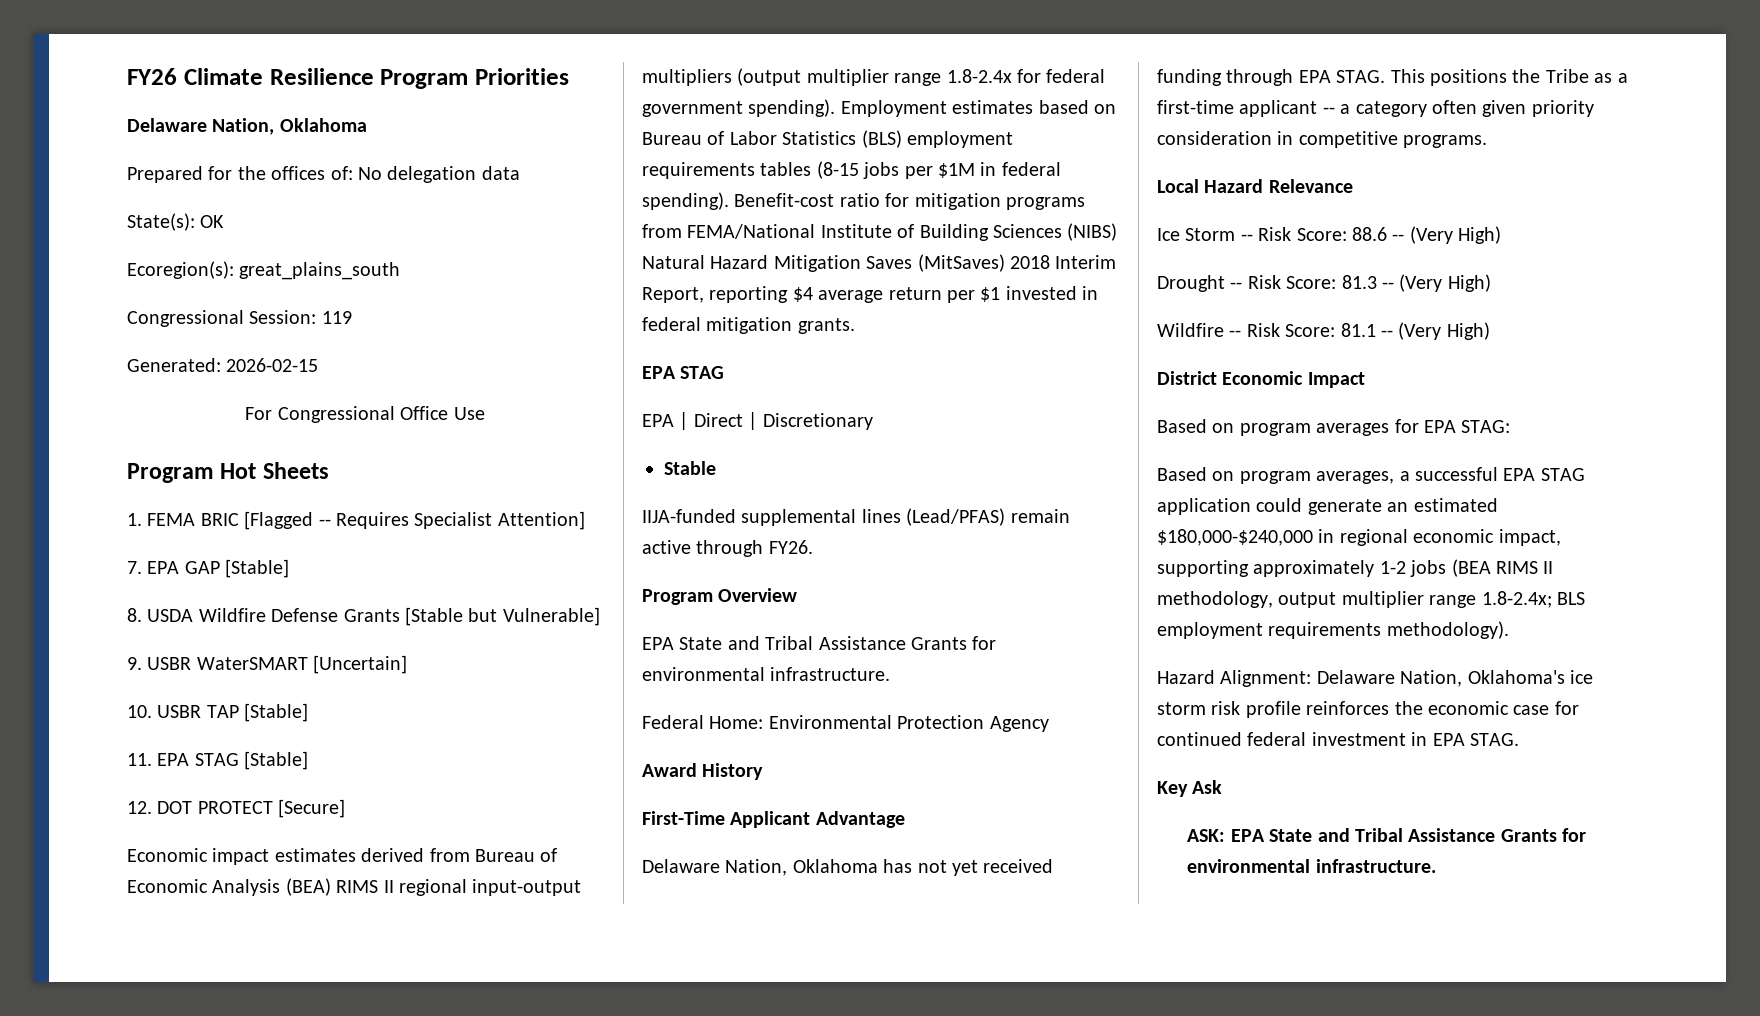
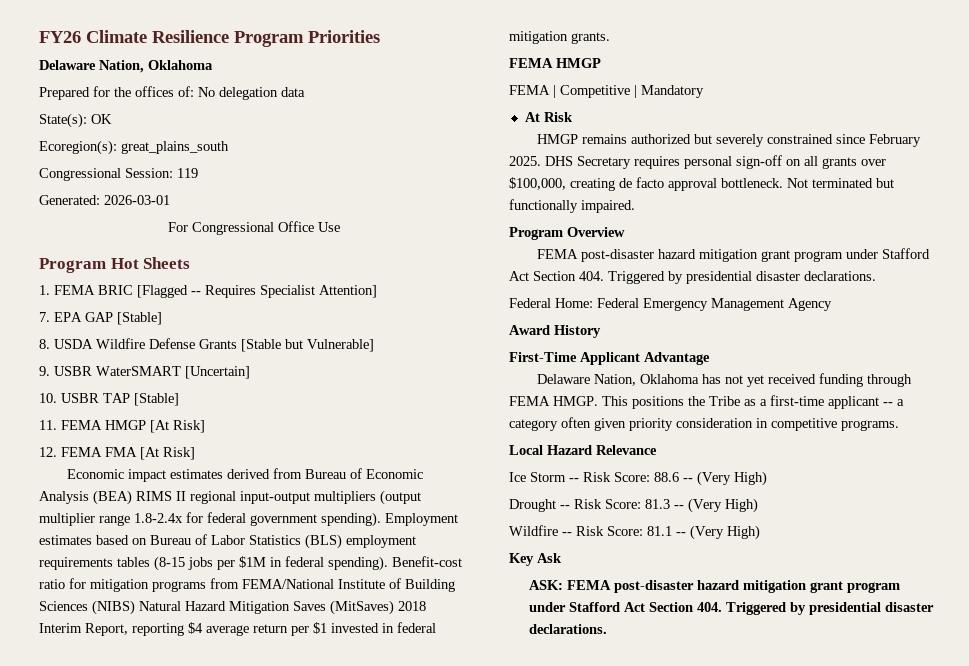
[226,358,319,372] 2026-02-15 -> [104,195,170,205] 2026-03-01
[157,751,309,770] [127,799,346,818] EPA STAG [Stable] // 12. DOT PROTECT [Secure] -> [61,420,205,433] [39,447,195,460] FEMA HMGP [At Risk] // 12. FEMA FMA [At Risk]
[642,366,725,379] [642,412,873,430] [664,461,716,475] [642,508,1070,526] [642,540,813,557] [642,588,798,605] [642,636,997,650] [642,667,891,681] EPA STAG // EPA | Direct | Discretionary // Stable // IIJA-funded supplemental lines (Lead/PFAS) remain active through FY26. // Program Overview // EPA State and Tribal Assistance Grants for environmental infrastructure. -> [509,58,601,68] [509,85,704,98] [524,112,573,122] [537,134,922,147] [509,155,886,169] [509,177,894,191] [509,199,635,213] [509,227,625,240] [537,248,931,262] [509,271,876,284] FEMA HMGP // FEMA | Competitive | Mandatory // At Risk // HMGP remains authorized but severely constrained since February 2025. DHS Secretary requires personal sign-off on all grants over $100,000, creating de facto approval bottleneck. Not terminated but functionally impaired. // Program Overview // FEMA post-disaster hazard mitigation grant program under Stafford Act Section 404. Triggered by presidential disaster declarations.
[768,715,985,729] Environmental Protection -> [597,298,784,311] Federal Emergency Management
[1298,70,1386,83] EPA STAG. -> [509,396,598,406] FEMA HMGP.
[1157,371,1365,388] [1157,419,1511,436] [1157,467,1585,484] [1157,498,1498,515] [1157,529,1561,546] [1157,559,1554,577] [1157,591,1585,608] [1157,621,1509,639] [1157,670,1593,687] [1157,701,1579,718] [1157,732,1519,746] [1157,780,1223,797] [1187,828,1587,842] [1187,859,1436,873] District Economic Impact // Based on program averages for EPA STAG: // Based on program averages, a successful EPA STAG application could generate an estimated $180,000-$240,000 in regional economic impact, supporting approximately 1-2 jobs (BEA RIMS II methodology, output multiplier range 1.8-2.4x; BLS employment requirements methodology). // Hazard Alignment: Delaware Nation, Oklahoma's ice storm risk profile reinforces the economic case for continued federal investment in EPA STAG. // Key Ask // ASK: EPA State and Tribal Assistance Grants for environmental infrastructure. -> [509,553,562,566] [528,580,900,593] [528,602,934,615] [528,624,607,634] Key Ask // ASK: FEMA post-disaster hazard mitigation grant program under Stafford Act Section 404. Triggered by presidential disaster declarations.

